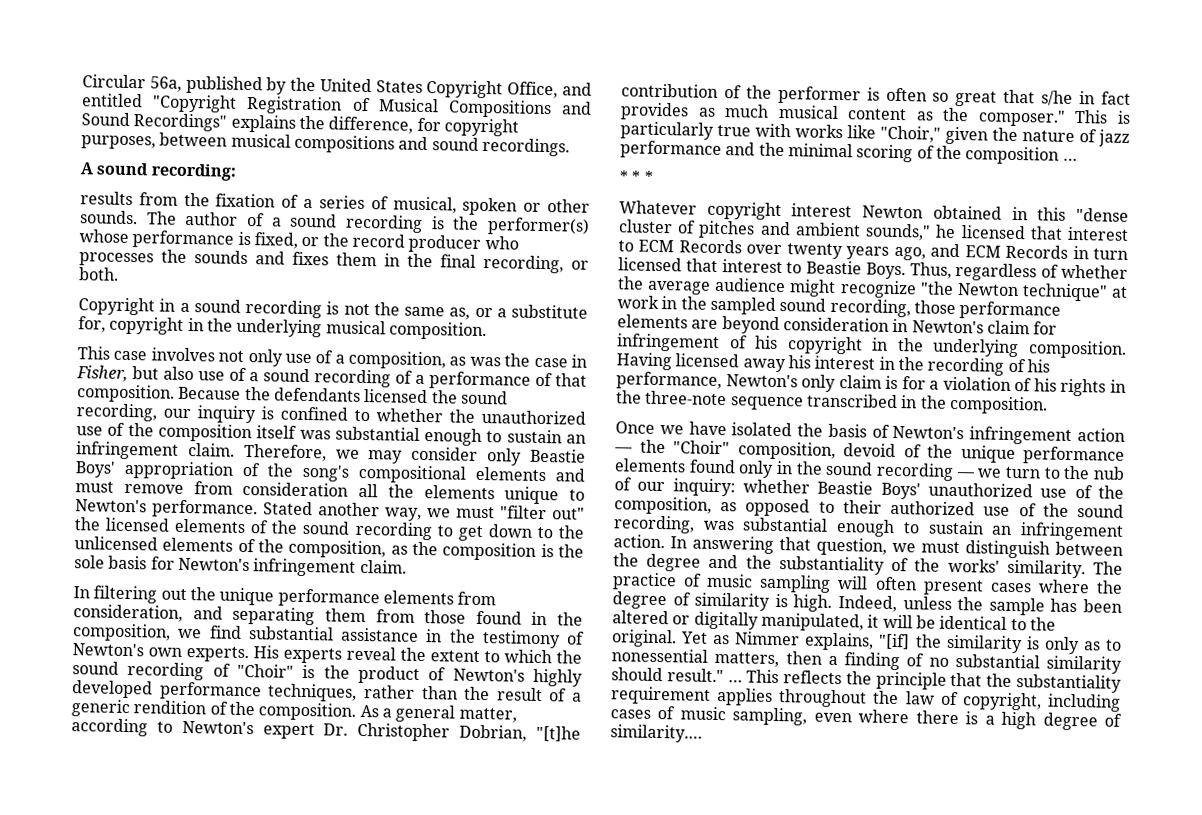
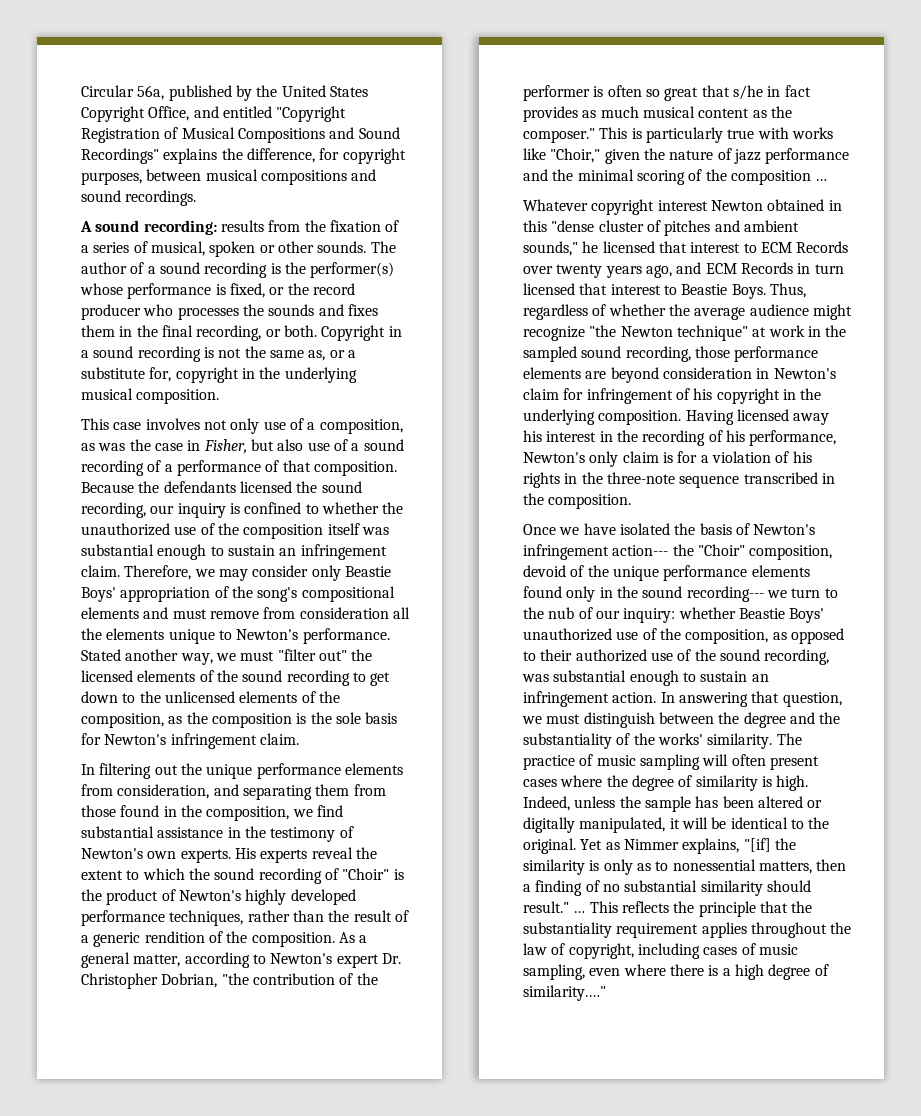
(237, 172) // -> (217, 227) none
(119, 274) // -> (317, 331) none
[536,725,581,742] "[t]he -> [221,973,249,985] "the
[619,170,654,184] // * * * -> (828, 180) none
[1077,428,1125,442] [614,447,633,453] action — -> [612,545,669,556] action---
[876,462,975,481] recording — -> [686,586,764,602] recording---
[610,724,703,743] similarity.… -> [523,985,606,1001] similarity.…"

